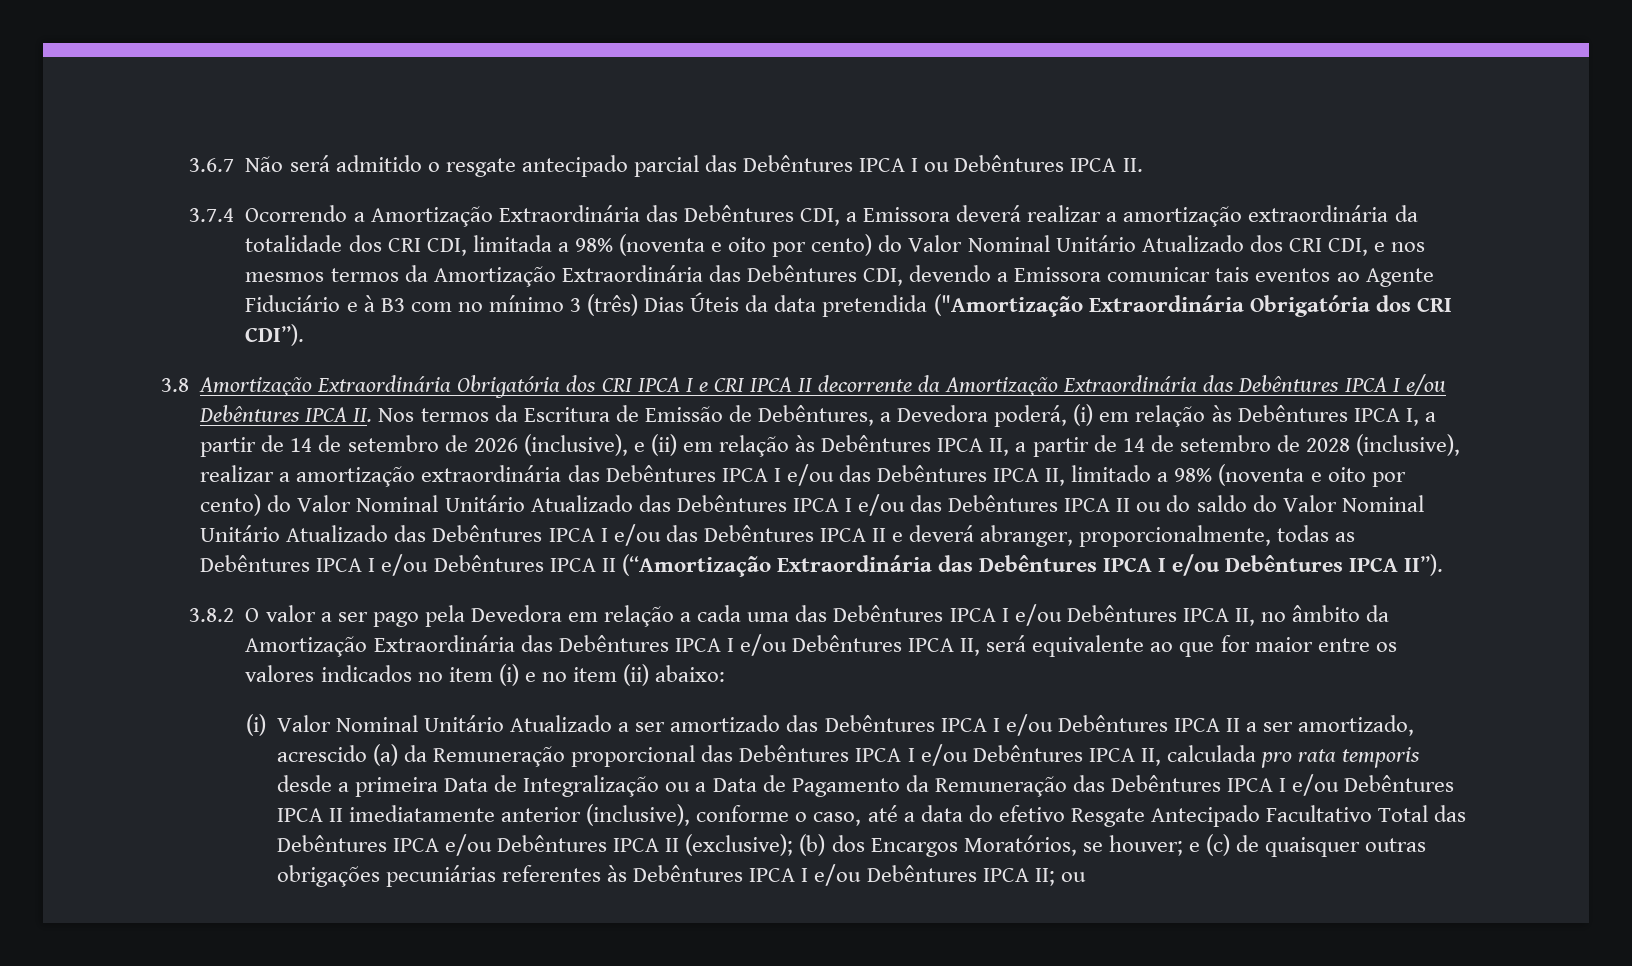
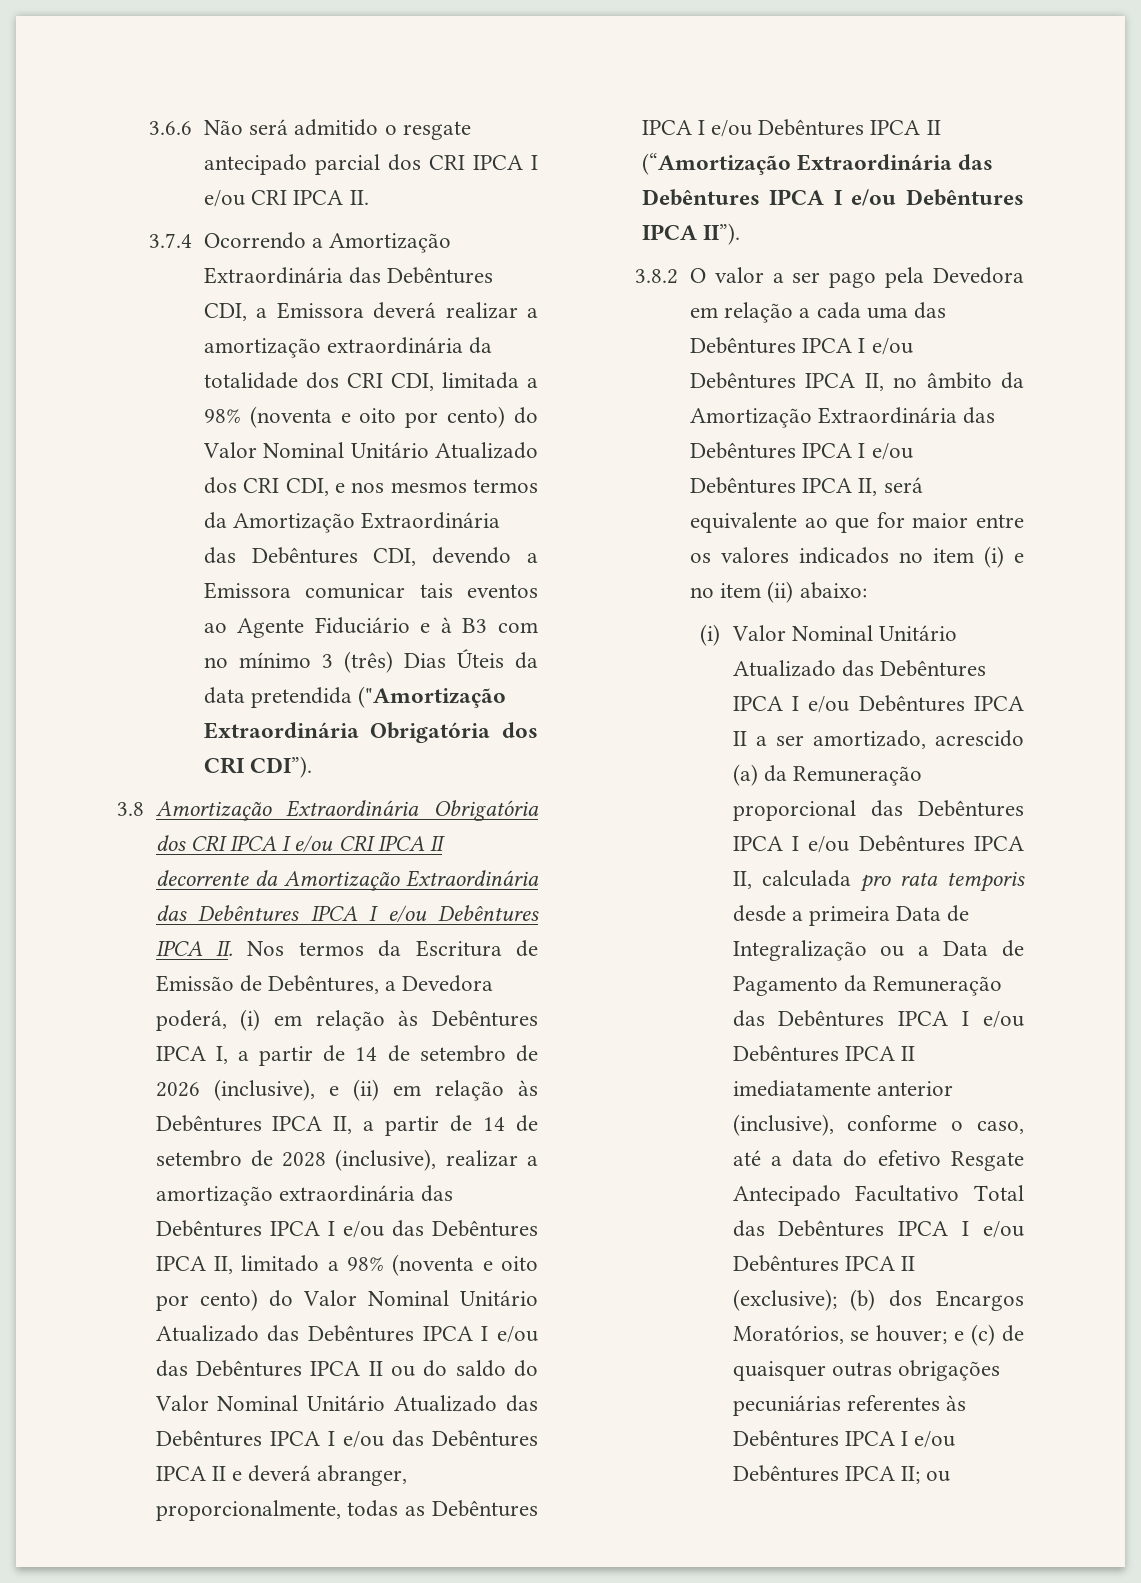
[189,158,235,172] 3.6.7 -> [149,121,193,135] 3.6.6
[705,155,1065,172] das Debêntures IPCA I ou Debêntures -> [387,154,539,171] [203,190,288,207] dos CRI IPCA I e/ou CRI
[698,382,708,392] e -> [294,835,334,852] e/ou
[618,715,781,732] a ser amortizado -> (836, 668) none
(440, 845) none -> [962,1221,970,1236] I

